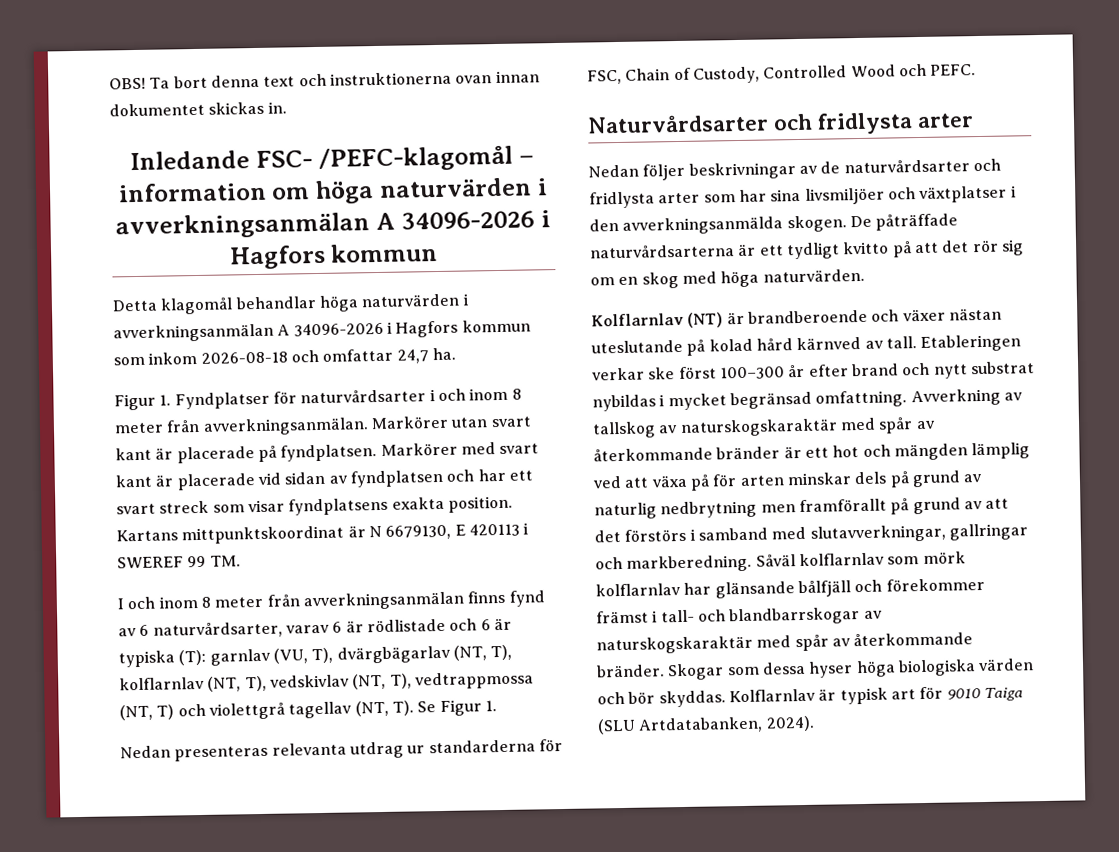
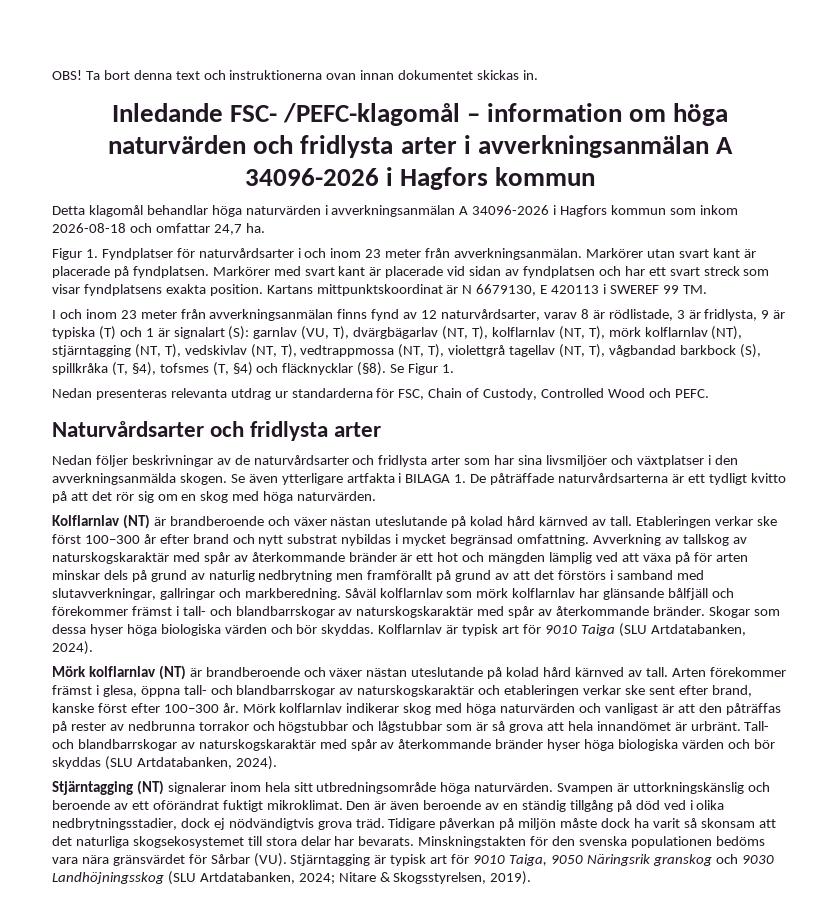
(532, 187) none -> [253,135,457,158] och fridlysta arter
[511,388,522,400] 8 -> [365,249,382,258] 23
[200,596,211,608] 8 -> [120,310,137,319] 23
[139,624,150,636] 6 -> [421,310,438,319] 12
[332,617,512,633] [118,649,207,668] 6 är rödlistade och 6 är typiska (T): -> [580,309,786,321] [52,326,250,340] 8 är rödlistade, 3 är fridlysta, 9 är typiska (T) och 1 är signalart (S):
(267, 683) none -> [608,326,743,340] [52,344,181,358] mörk kolflarnlav (NT), stjärntagging (NT, T),
[156,703,206,720] T) och -> [428,344,445,358] T),
[391,700,414,716] T). -> [588,344,761,358] [52,362,387,376] T), vågbandad barkbock (S), spillkråka (T, §4), tofsmes (T, §4) och fläcknycklar (§8).
(847, 224) none -> [230,473,467,485] Se även ytterligare artfakta i BILAGA 1.
(815, 723) none -> [52,665,786,680] [52,685,752,697] [52,703,781,715] [52,721,770,733] [52,739,775,751] [52,756,277,770] [52,780,770,795] [52,800,725,812] [52,818,776,830] [52,836,765,848] [52,853,774,867] [52,871,532,885] // Mörk kolflarnlav (NT) är brandberoende och växer nästan uteslutande på kolad hård kärnved av tall. Arten förekommer främst i glesa, öppna tall- och blandbarrskogar av naturskogskaraktär och etableringen verkar ske sent efter brand, kanske först efter 100–300 år. Mörk kolflarnlav indikerar skog med höga naturvärden och vanligast är att den påträffas på rester av nedbrunna torrakor och högstubbar och lågstubbar som är så grova att hela innandömet är urbränt. Tall- och blandbarrskogar av naturskogskaraktär med spår av återkommande bränder hyser höga biologiska värden och bör skyddas (SLU Artdatabanken, 2024). // Stjärntagging (NT) signalerar inom hela sitt utbredningsområde höga naturvärden. Svampen är uttorkningskänslig och beroende av ett oförändrat fuktigt mikroklimat. Den är även beroende av en ständig tillgång på död ved i olika nedbrytningsstadier, dock ej nödvändigtvis grova träd. Tidigare påverkan på miljön måste dock ha varit så skonsam att det naturliga skogsekosystemet till stora delar har bevarats. Minskningstakten för den svenska populationen bedöms vara nära gränsvärdet för Sårbar (VU). Stjärntagging är typisk art för 9010 Taiga, 9050 Näringsrik granskog och 9030 Landhöjningsskog (SLU Artdatabanken, 2024; Nitare & Skogsstyrelsen, 2019).

